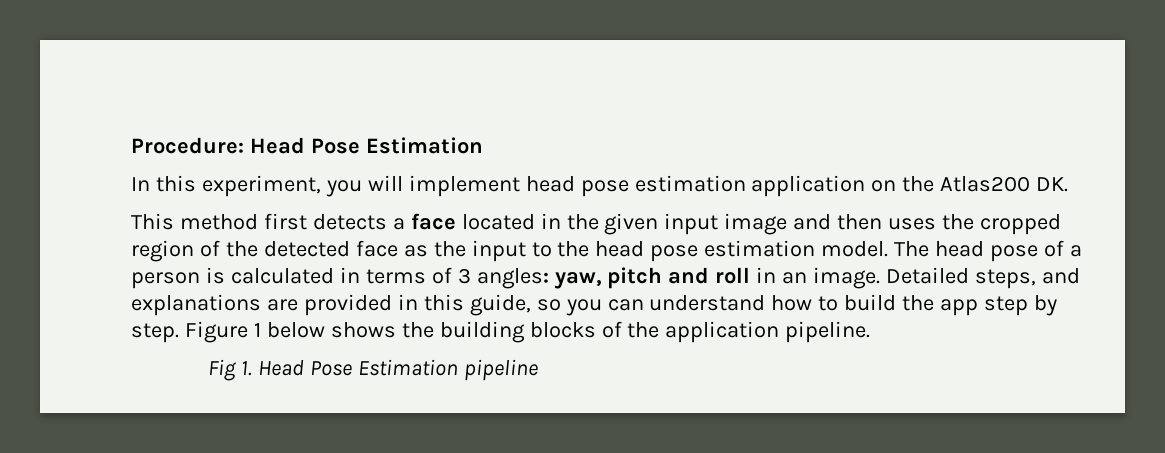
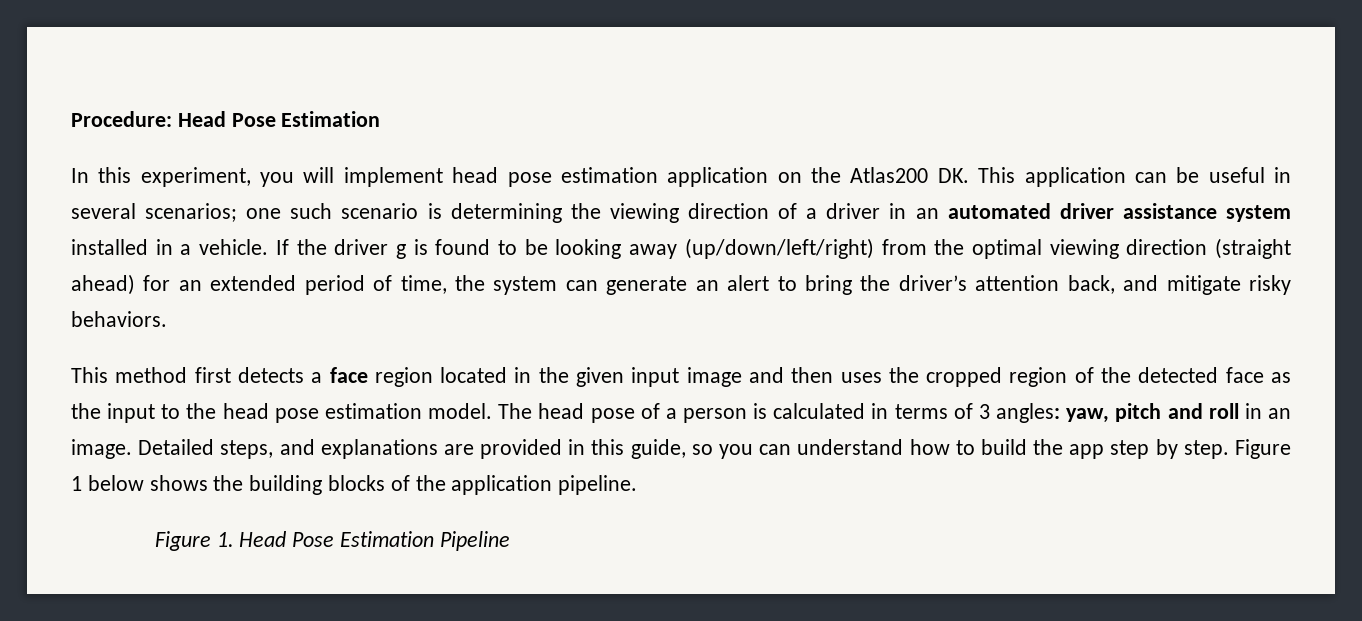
(1069, 184) none -> [978,167,1291,187] [71,203,1291,223] [71,238,1292,259] [71,274,1291,295] [71,311,167,327] This application can be useful in several scenarios; one such scenario is determining the viewing direction of a driver in an automated driver assistance system installed in a vehicle. If the driver g is found to be looking away (up/down/left/right) from the optimal viewing direction (straight ahead) for an extended period of time, the system can generate an alert to bring the driver’s attention back, and mitigate risky behaviors.
(456, 221) none -> [374,367,433,387] region
[208,359,237,381] Fig -> [154,531,211,551] Figure
[464,359,539,381] pipeline -> [439,531,510,551] Pipeline

